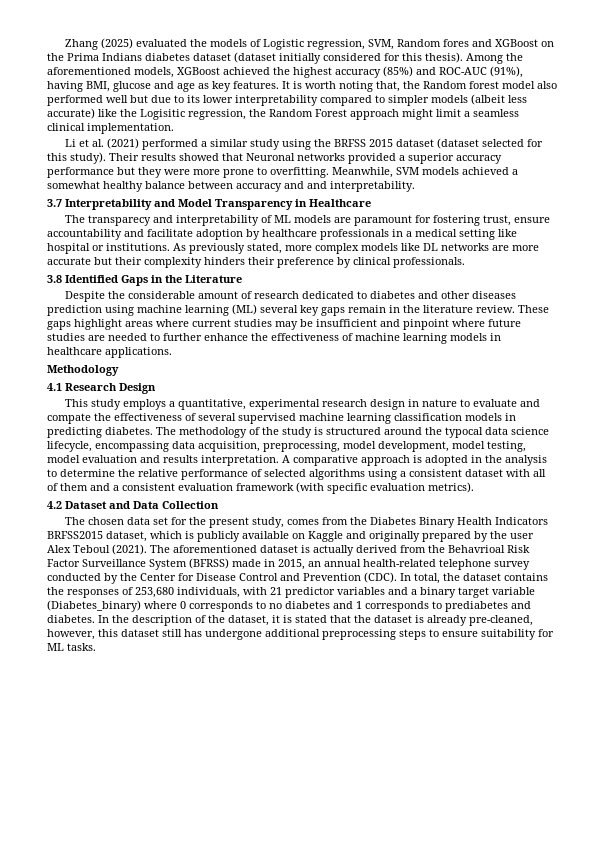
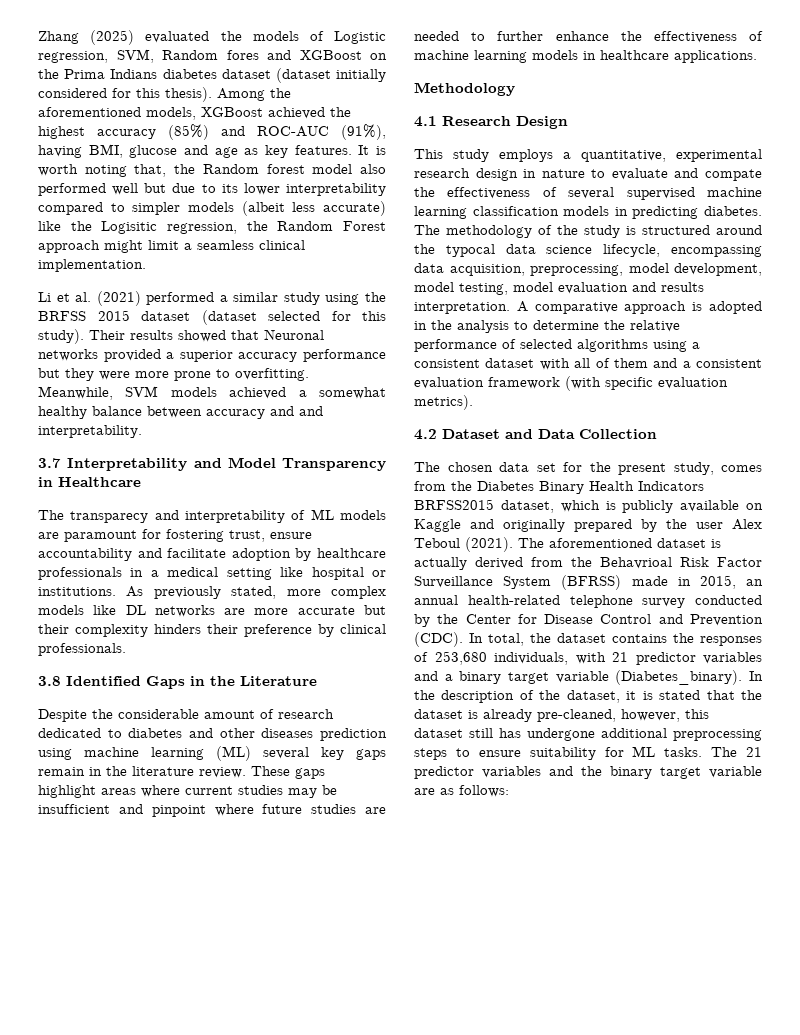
[47,600,531,612] [47,615,95,623] (Diabetes_binary) where 0 corresponds to no diabetes and 1 corresponds to prediabetes and diabetes. -> [615,670,743,685] (Diabetes_binary).
(96, 647) none -> [711,747,762,757] [414,766,762,779] [414,785,509,797] The 21 predictor variables and the binary target variable are as follows:

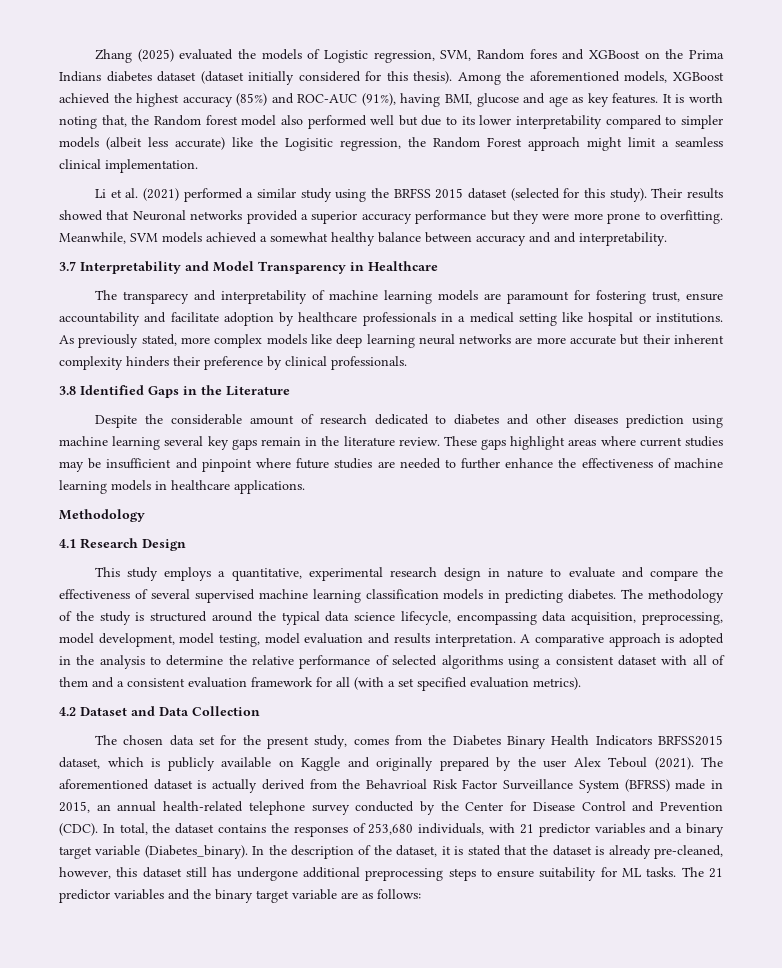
[201,310,320,325] (dataset selected -> [510,188,560,201] (selected
[310,509,334,520] ML -> [328,290,432,304] machine learning
[125,605,146,615] DL -> [336,334,455,348] deep learning neural
(69, 629) none -> [674,334,724,344] inherent
[216,746,251,761] (ML) -> (161, 443) none
[705,169,762,181] compate -> [649,570,698,581] compare
[445,244,495,257] typocal -> [281,611,320,625] typical
[565,376,653,391] (with specific -> [316,677,467,691] for all (with a set specified

